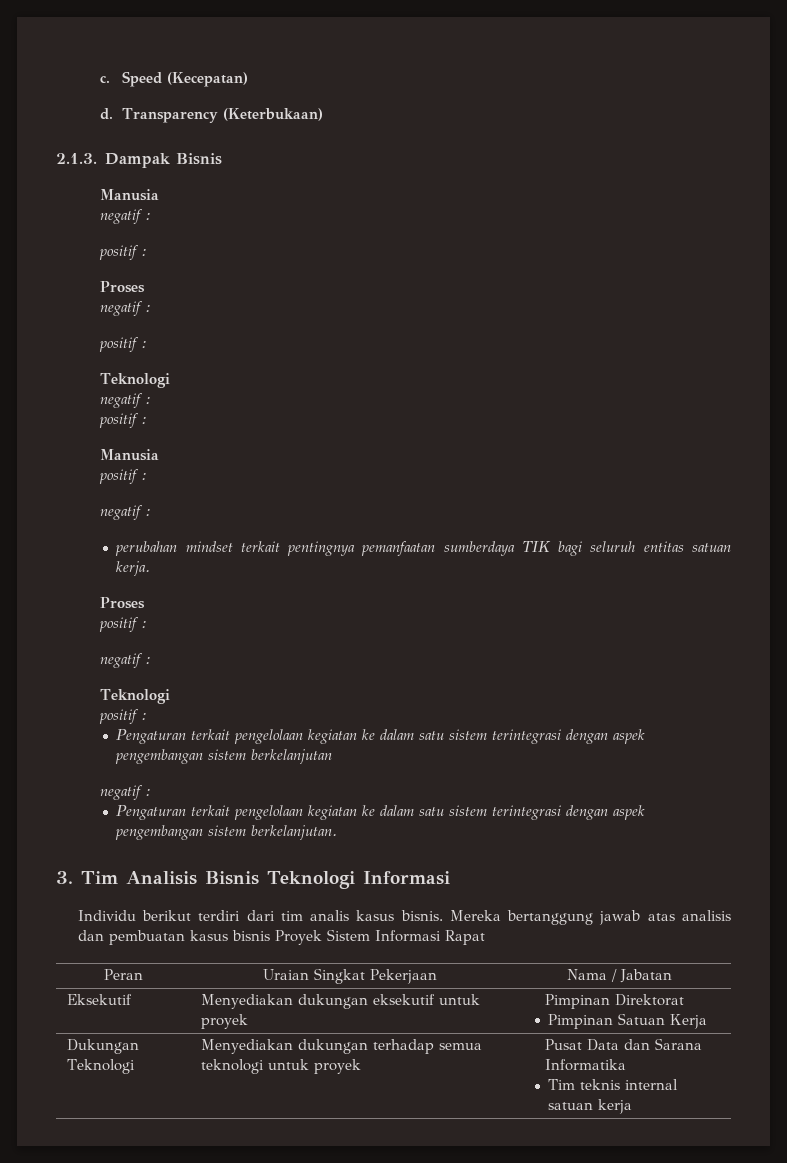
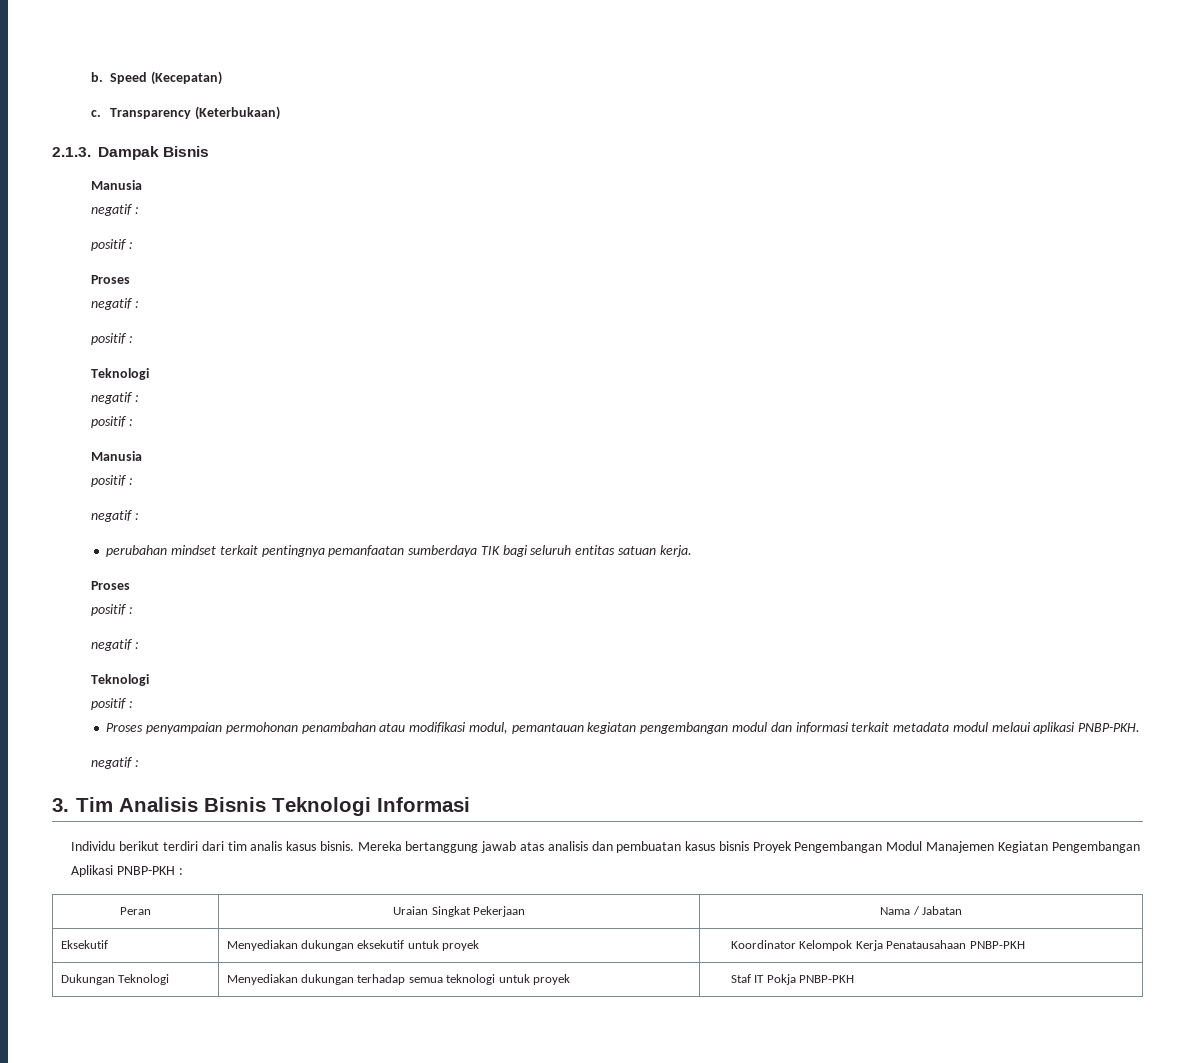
[99,75,110,83] c. -> [90,72,103,82] b.
[99,108,113,120] d. -> [90,110,101,117] c.
[116,729,646,744] [115,749,333,764] [99,785,151,800] [116,805,646,820] [115,825,338,840] Pengaturan terkait pengelolaan kegiatan ke dalam satu sistem terintegrasi dengan aspek pengembangan sistem berkelanjutan // negatif : // Pengaturan terkait pengelolaan kegiatan ke dalam satu sistem terintegrasi dengan aspek pengembangan sistem berkelanjutan. -> [106,722,1141,734] [90,757,139,769] Proses penyampaian permohonan penambahan atau modifikasi modul, pemantauan kegiatan pengembangan modul dan informasi terkait metadata modul melaui aplikasi PNBP-PKH. // negatif :
[326,929,485,945] Sistem Informasi Rapat -> [794,841,1140,853] [71,865,183,877] Pengembangan Modul Manajemen Kegiatan Pengembangan Aplikasi PNBP-PKH :
[544,994,684,1009] [548,1013,666,1029] Pimpinan Direktorat // Pimpinan Satuan -> [730,940,853,951] Koordinator Kelompok
(708, 1021) none -> [886,940,1025,949] Penatausahaan PNBP-PKH
[544,1038,702,1051] [544,1059,626,1071] [548,1079,679,1090] [548,1099,633,1114] Pusat Data dan Sarana Informatika // Tim teknis internal satuan kerja -> [730,974,855,985] Staf IT Pokja PNBP-PKH

